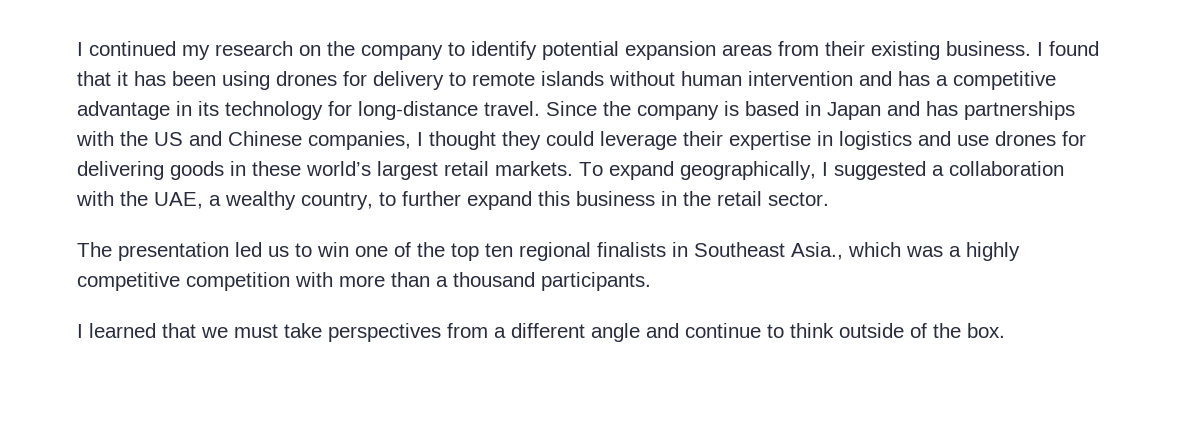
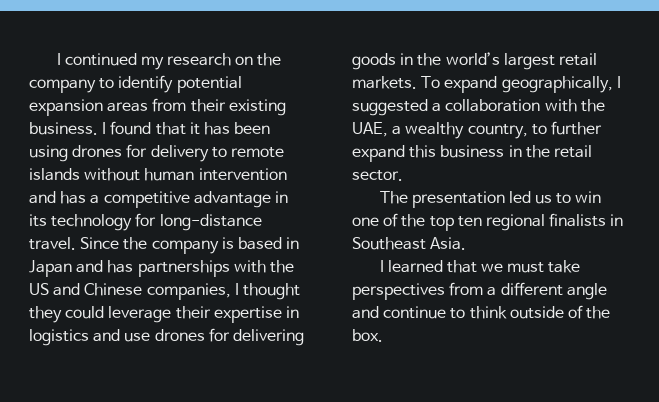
[252,161,301,176] these -> [417,53,442,66] the
[791,242,1020,261] [77,272,651,291] Asia., which was a highly competitive competition with more than a thousand participants. -> [430,237,467,250] Asia.

